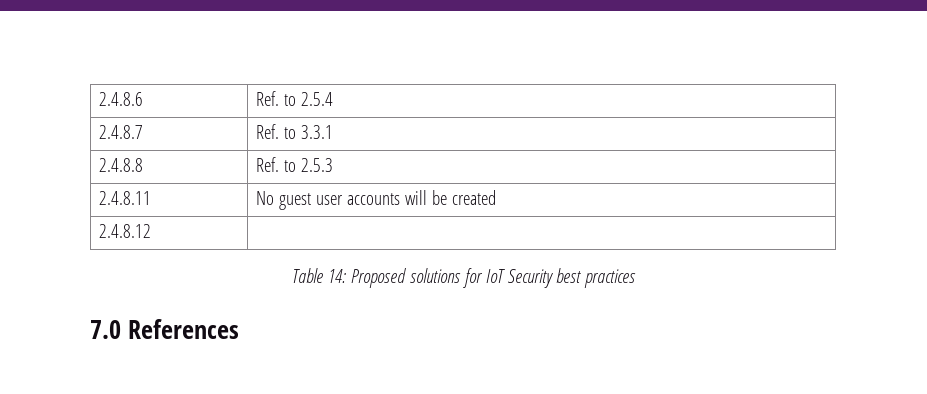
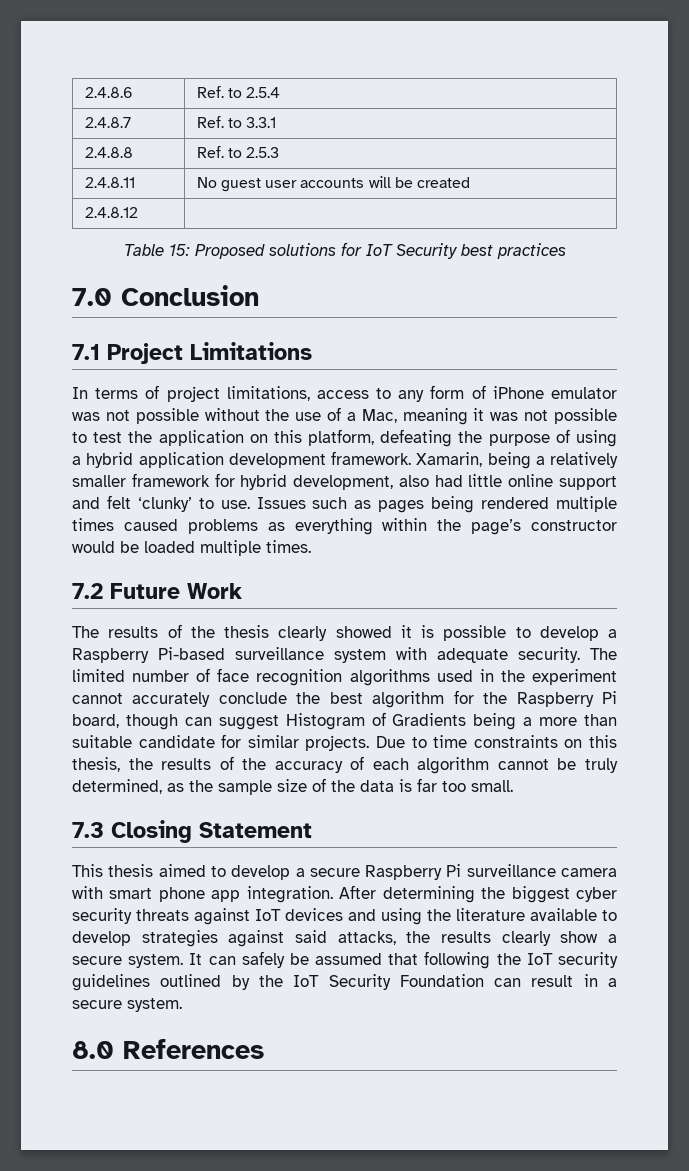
[328,269,347,283] 14: -> [168,244,190,256] 15:
(121, 329) none -> [121,285,259,306] [72,342,312,364] [72,385,617,402] [72,407,618,425] [72,429,617,447] [72,451,618,469] [72,473,617,490] [72,495,618,513] [72,518,617,535] [72,540,311,556] [72,583,242,599] [72,624,617,641] [72,647,617,663] [72,668,617,686] [72,690,618,708] [72,712,617,730] [72,734,618,751] [72,756,618,774] [72,778,513,795] [72,820,312,843] [72,864,618,880] [72,885,618,903] [72,908,617,925] [72,930,618,947] [72,951,618,969] [72,974,617,991] [72,998,182,1012] [72,1041,114,1059] Conclusion // 7.1 Project Limitations // In terms of project limitations, access to any form of iPhone emulator was not possible without the use of a Mac, meaning it was not possible to test the application on this platform, defeating the purpose of using a hybrid application development framework. Xamarin, being a relatively smaller framework for hybrid development, also had little online support and felt ‘clunky’ to use. Issues such as pages being rendered multiple times caused problems as everything within the page’s constructor would be loaded multiple times. // 7.2 Future Work // The results of the thesis clearly showed it is possible to develop a Raspberry Pi-based surveillance system with adequate security. The limited number of face recognition algorithms used in the experiment cannot accurately conclude the best algorithm for the Raspberry Pi board, though can suggest Histogram of Gradients being a more than suitable candidate for similar projects. Due to time constraints on this thesis, the results of the accuracy of each algorithm cannot be truly determined, as the sample size of the data is far too small. // 7.3 Closing Statement // This thesis aimed to develop a secure Raspberry Pi surveillance camera with smart phone app integration. After determining the biggest cyber security threats against IoT devices and using the literature available to develop strategies against said attacks, the results clearly show a secure system. It can safely be assumed that following the IoT security guidelines outlined by the IoT Security Foundation can result in a secure system. // 8.0

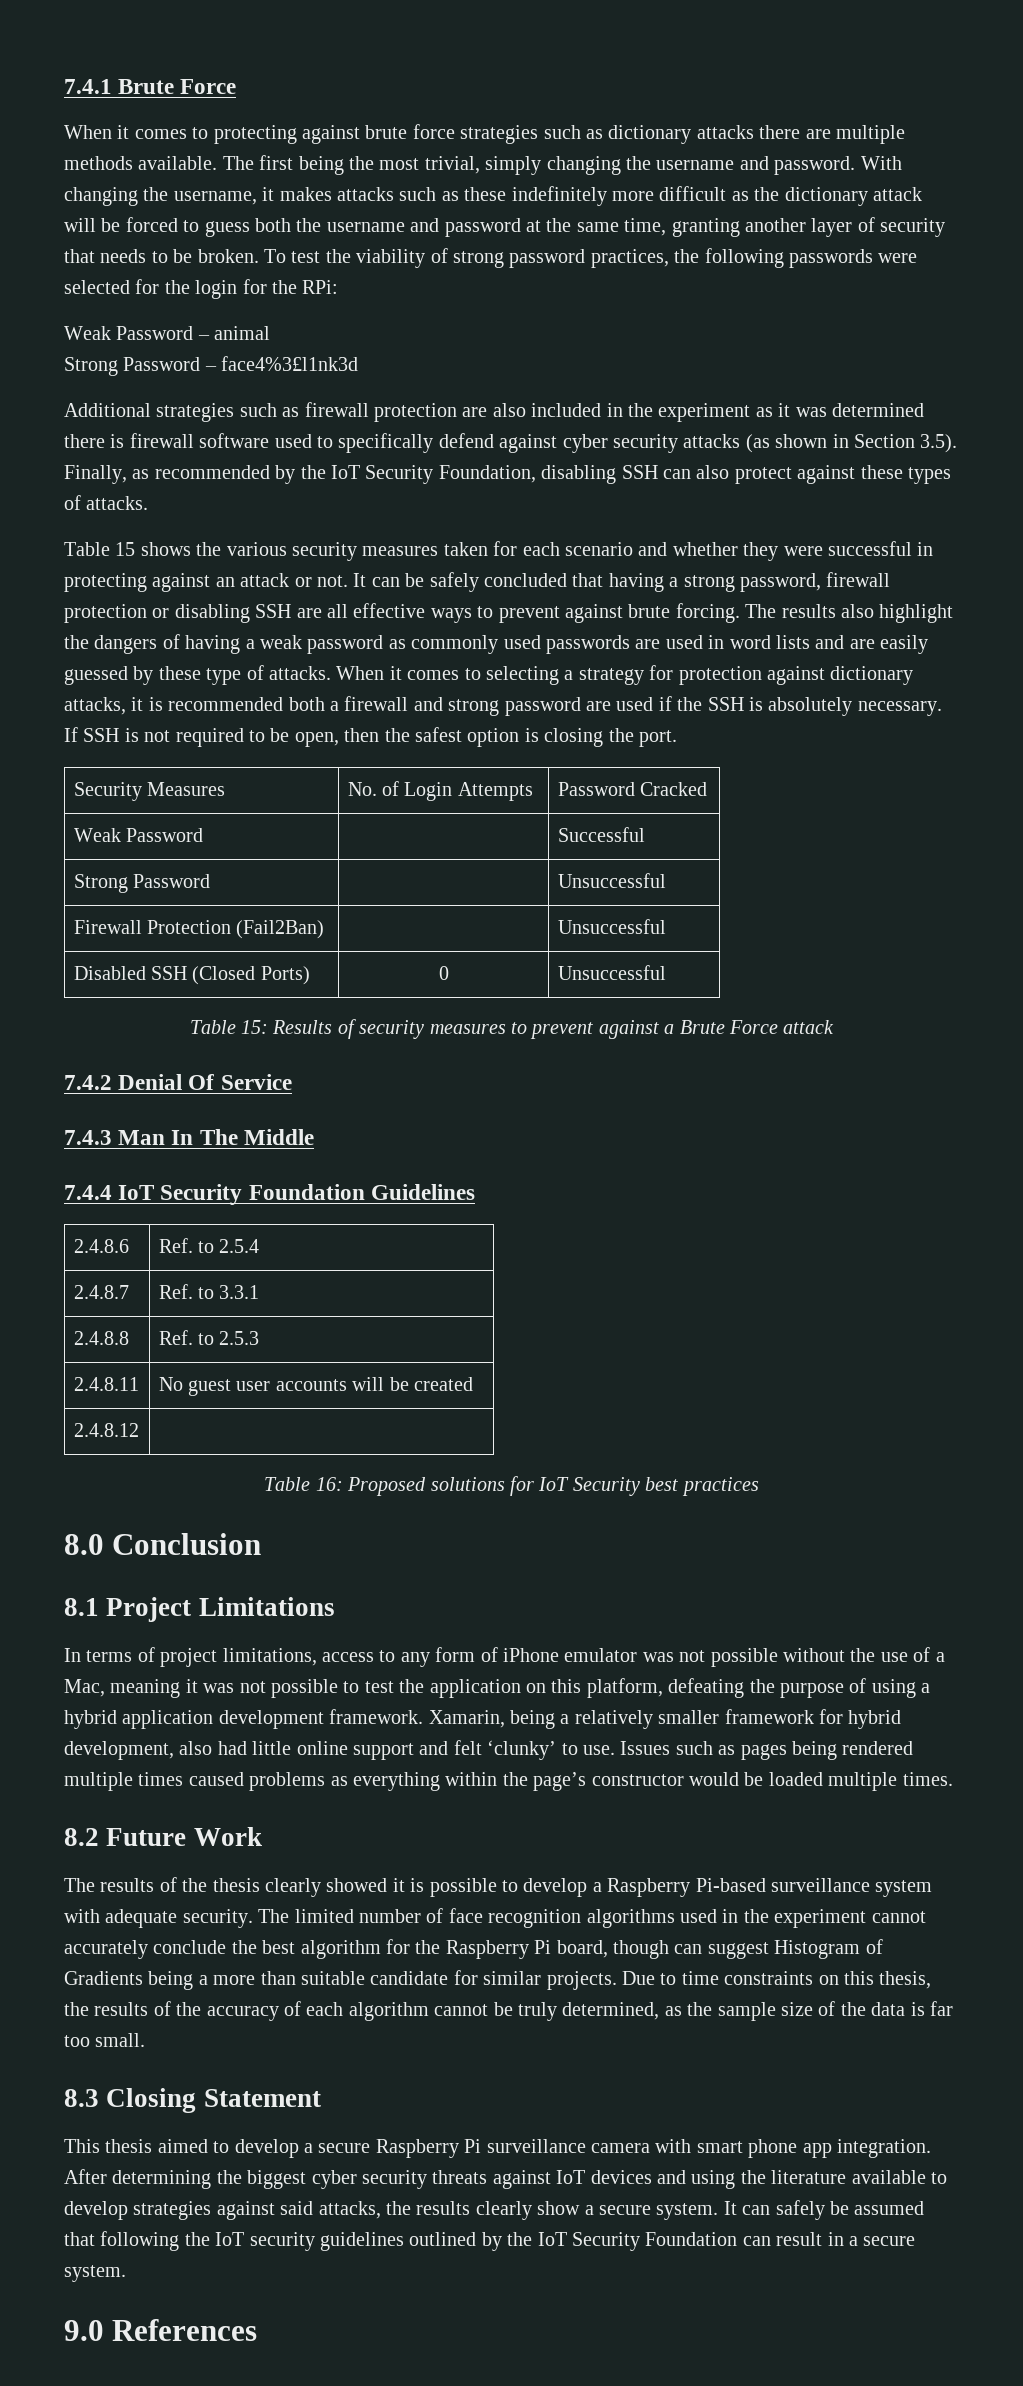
(84, 92) none -> [64,79,237,94] [64,124,905,144] [64,155,902,175] [64,186,922,206] [64,217,946,237] [64,248,918,268] [64,279,339,299] [64,326,271,340] [64,356,359,376] [64,402,924,422] [64,433,958,453] [64,465,951,484] [64,495,149,510] [64,541,934,561] [64,572,891,592] [64,603,954,623] [64,634,929,654] [64,665,914,685] [64,696,942,716] [64,727,677,747] [73,782,225,801] [347,781,533,801] [557,782,707,796] [73,828,203,842] [557,827,645,842] [73,874,210,893] [557,873,666,888] [73,920,325,939] [557,919,666,934] [73,966,310,985] [438,966,449,980] [557,965,666,980] [189,1019,835,1039] [64,1074,292,1090] [64,1129,314,1145] [64,1184,475,1205] 7.4.1 Brute Force // When it comes to protecting against brute force strategies such as dictionary attacks there are multiple methods available. The first being the most trivial, simply changing the username and password. With changing the username, it makes attacks such as these indefinitely more difficult as the dictionary attack will be forced to guess both the username and password at the same time, granting another layer of security that needs to be broken. To test the viability of strong password practices, the following passwords were selected for the login for the RPi: // Weak Password – animal // Strong Password – face4%3£l1nk3d // Additional strategies such as firewall protection are also included in the experiment as it was determined there is firewall software used to specifically defend against cyber security attacks (as shown in Section 3.5). Finally, as recommended by the IoT Security Foundation, disabling SSH can also protect against these types of attacks. // Table 15 shows the various security measures taken for each scenario and whether they were successful in protecting against an attack or not. It can be safely concluded that having a strong password, firewall protection or disabling SSH are all effective ways to prevent against brute forcing. The results also highlight the dangers of having a weak password as commonly used passwords are used in word lists and are easily guessed by these type of attacks. When it comes to selecting a strategy for protection against dictionary attacks, it is recommended both a firewall and strong password are used if the SSH is absolutely necessary. If SSH is not required to be open, then the safest option is closing the port. // Security Measures | No. of Login Attempts | Password Cracked // Weak Password | | Successful // Strong Password | | Unsuccessful // Firewall Protection (Fail2Ban) | | Unsuccessful // Disabled SSH (Closed Ports) | 0 | Unsuccessful // Table 15: Results of security measures to prevent against a Brute Force attack // 7.4.2 Denial Of Service // 7.4.3 Man In The Middle // 7.4.4 IoT Security Foundation Guidelines //
[168,244,190,256] 15: -> [315,1477,343,1491] 16:
[72,288,112,306] 7.0 -> [64,1534,104,1555] 8.0
[72,344,100,360] 7.1 -> [64,1598,99,1616] 8.1
[72,583,103,599] 7.2 -> [64,1828,99,1846] 8.2
[72,822,104,838] 7.3 -> [64,2089,99,2107] 8.3
[72,1041,114,1059] 8.0 -> [64,2320,104,2341] 9.0

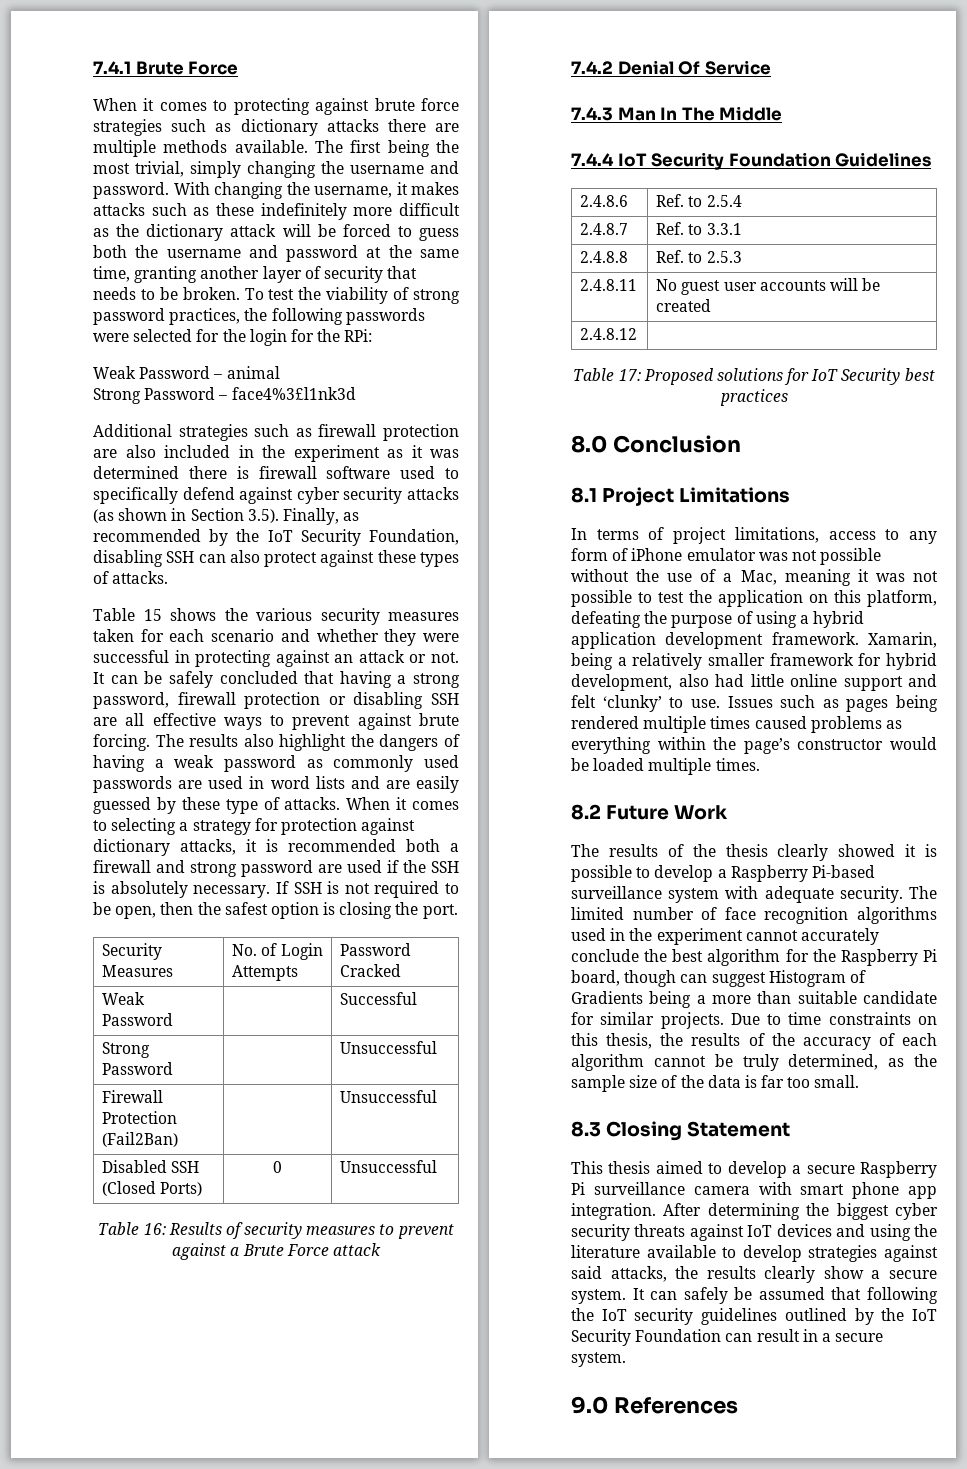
[240,1020,268,1034] 15: -> [143,1223,166,1235] 16:
[315,1477,343,1491] 16: -> [618,369,641,381] 17:

